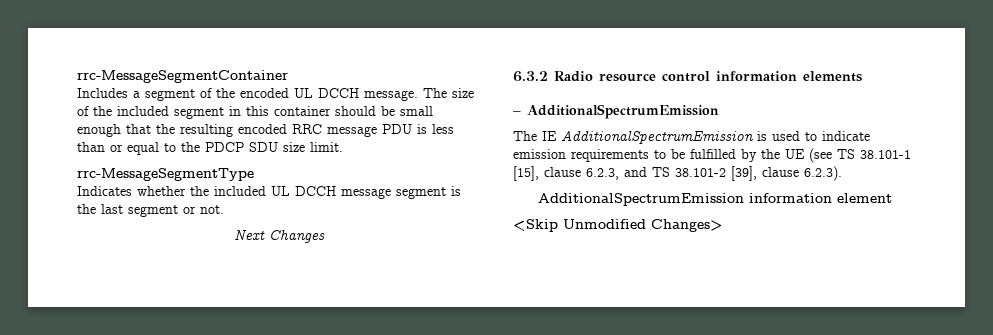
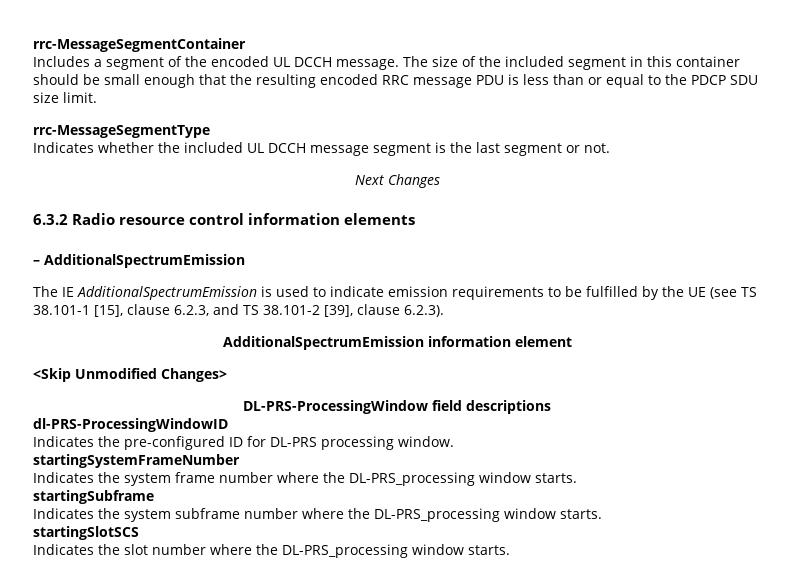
(723, 225) none -> [243,400,551,414] [33,418,228,432] [33,436,454,450] [33,454,240,468] [33,472,577,486] [33,490,154,504] [33,508,602,522] [33,526,139,540] [33,544,510,558] // DL-PRS-ProcessingWindow field descriptions // dl-PRS-ProcessingWindowID // Indicates the pre-configured ID for DL-PRS processing window. // startingSystemFrameNumber // Indicates the system frame number where the DL-PRS_processing window starts. // startingSubframe // Indicates the system subframe number where the DL-PRS_processing window starts. // startingSlotSCS // Indicates the slot number where the DL-PRS_processing window starts.

